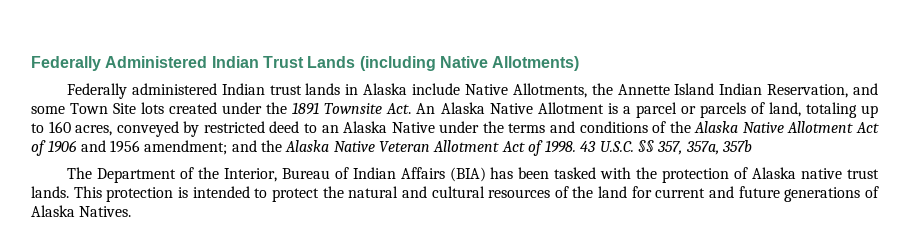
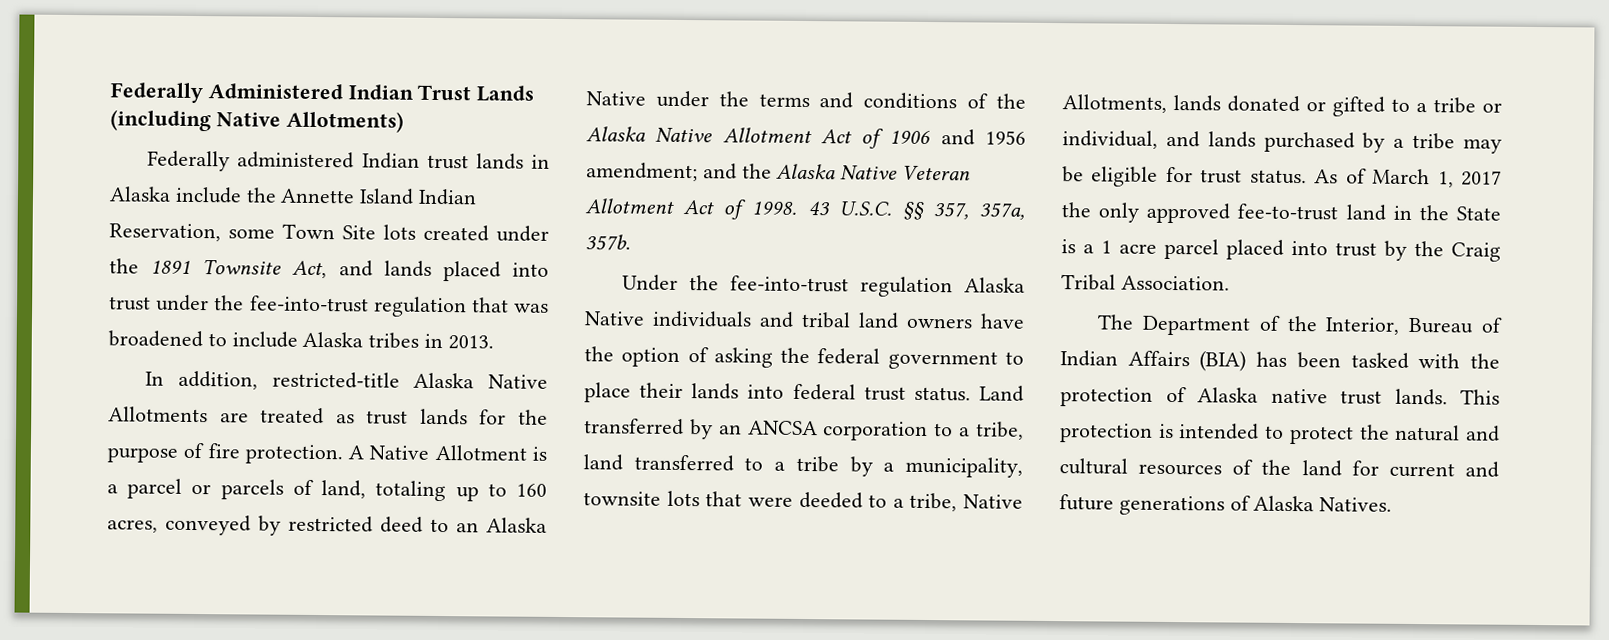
[464,83,587,98] Native Allotments, -> (242, 195) none
[853,83,879,95] and -> (221, 232) none
[386,102,485,114] Act. An Alaska -> [292,260,549,282] [109,294,549,318] [108,330,494,350] [145,370,548,390] [108,406,548,426] [107,442,365,465] Act, and lands placed into trust under the fee-into-trust regulation that was broadened to include Alaska tribes in 2013. // In addition, restricted-title Alaska Native Allotments are treated as trust lands for the purpose of fire protection. A
[722,140,753,152] 357b -> [585,234,631,251] [622,274,1025,298] [584,310,1025,329] [584,346,1024,370] [584,382,1024,403] [584,418,1024,442] [583,454,1023,478] [583,490,1023,512] [1062,94,1502,117] [1062,130,1502,154] [1062,166,1502,188] [1061,202,1501,224] [1061,238,1501,262] [1061,274,1230,291] 357b. // Under the fee-into-trust regulation Alaska Native individuals and tribal land owners have the option of asking the federal government to place their lands into federal trust status. Land transferred by an ANCSA corporation to a tribe, land transferred to a tribe by a municipality, townsite lots that were deeded to a tribe, Native Allotments, lands donated or gifted to a tribe or individual, and lands purchased by a tribe may be eligible for trust status. As of March 1, 2017 the only approved fee-to-trust land in the State is a 1 acre parcel placed into trust by the Craig Tribal Association.

